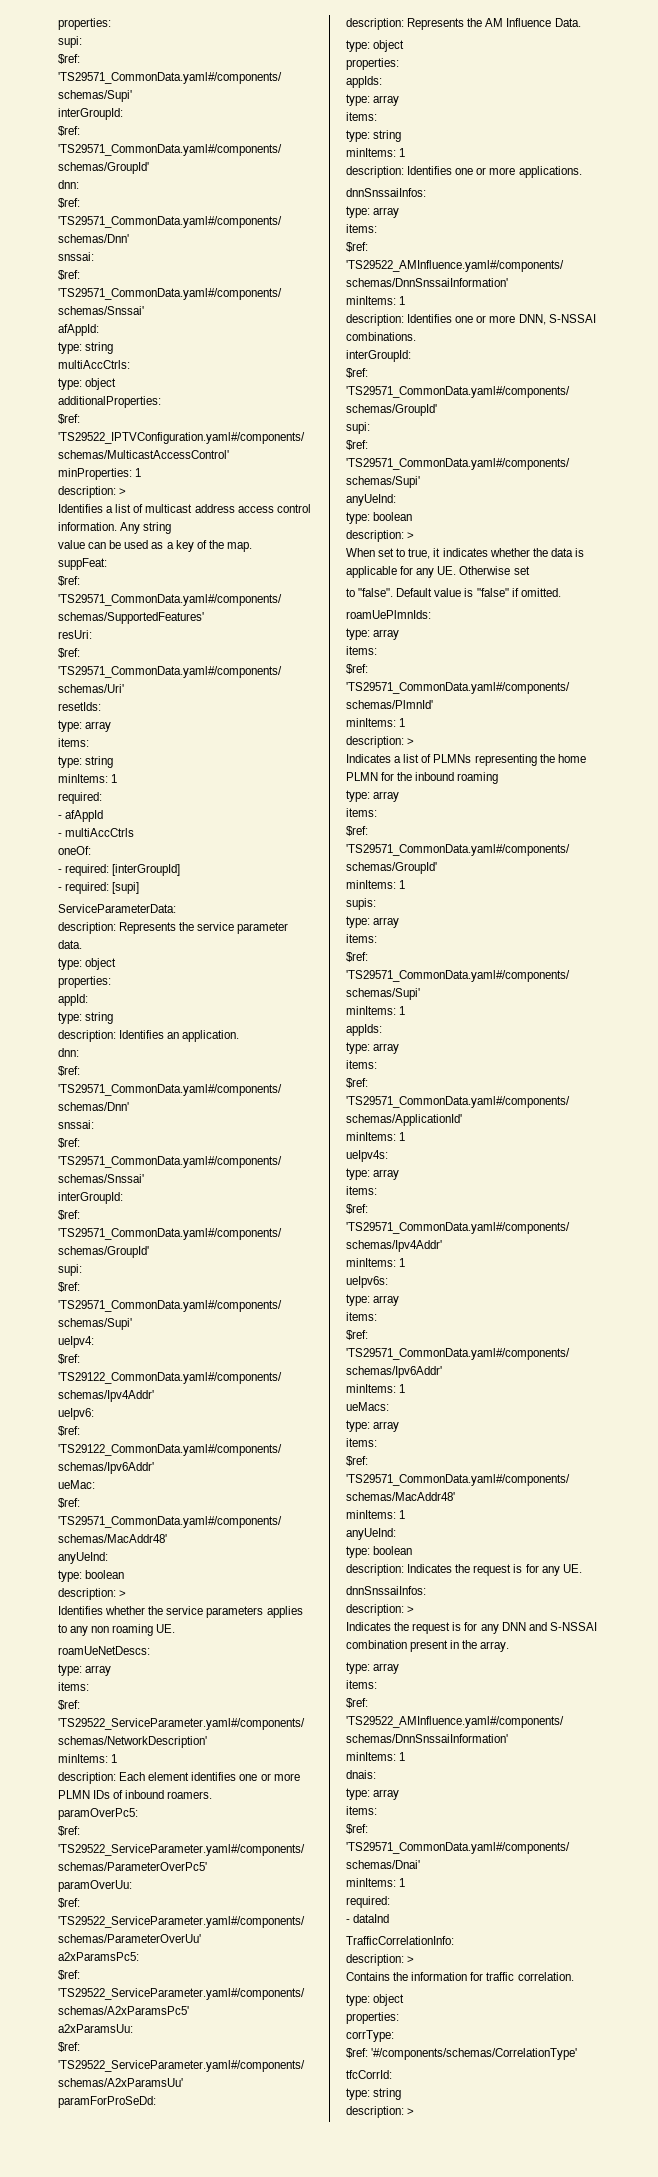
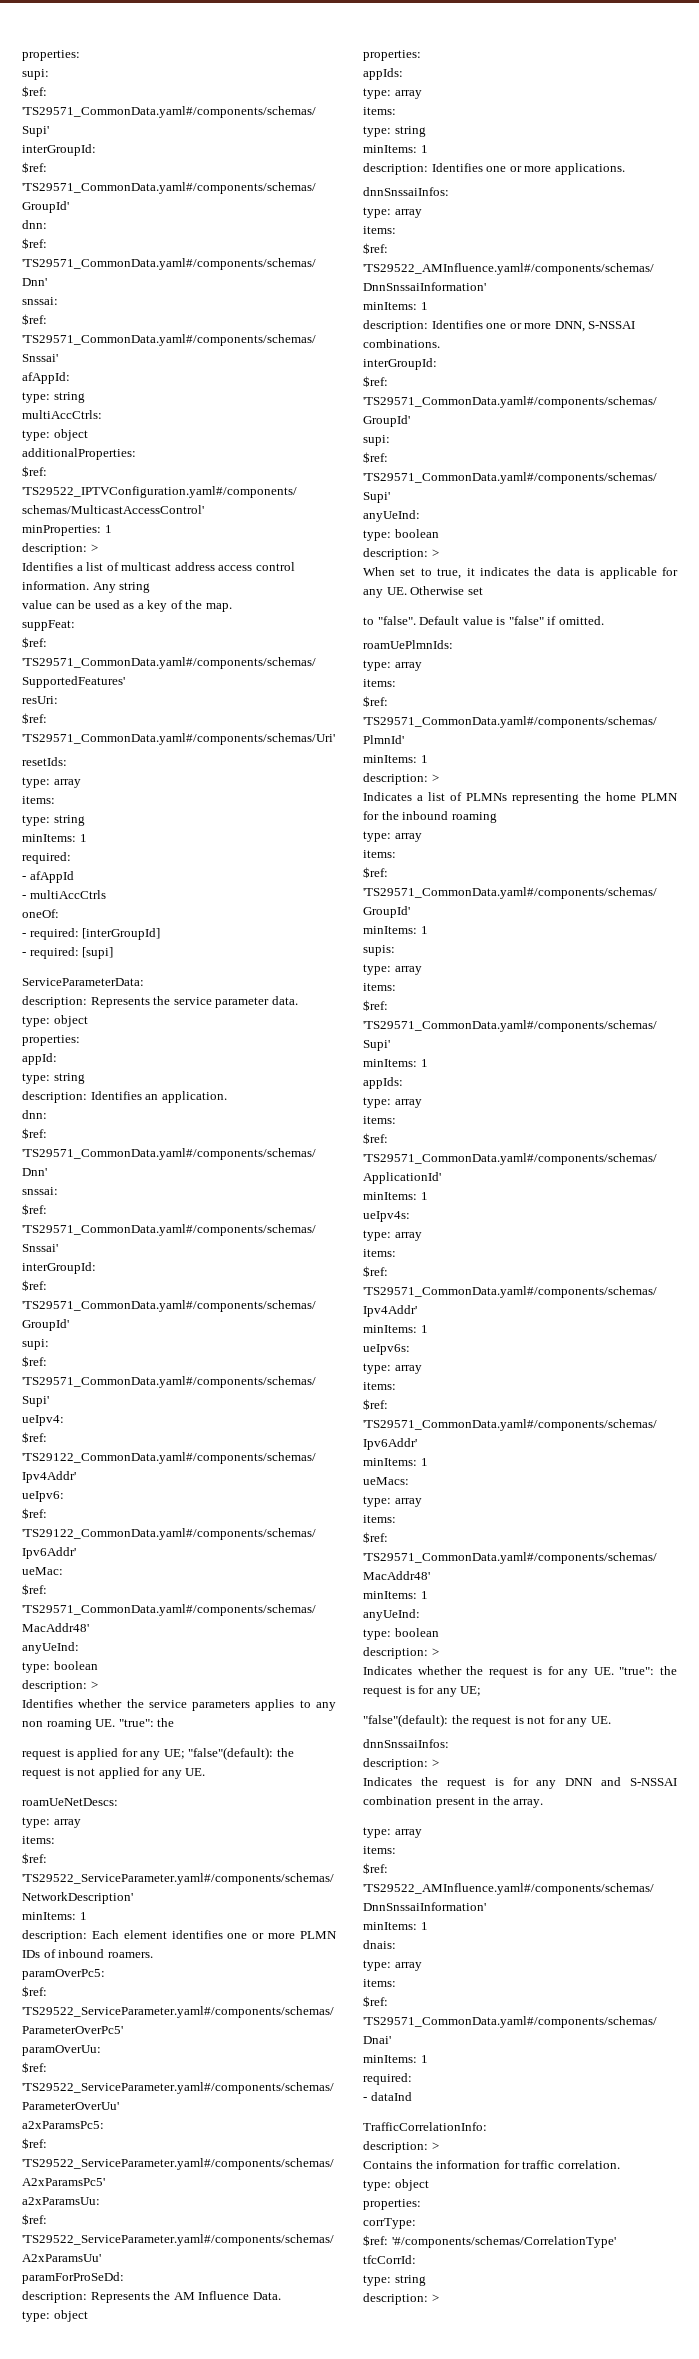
(176, 1628) none -> [118,1718,175,1727] [22,1747,294,1760] [22,1767,206,1779] "true": the // request is applied for any UE; "false"(default): the request is not applied for any UE.
[489,548,530,557] whether -> (529, 571) none
[407,1564,453,1573] Indicates -> [431,1648,439,1656] [363,1666,462,1675] > // Indicates whether
(582, 1568) none -> [619,1666,677,1675] [363,1685,482,1697] [363,1714,611,1727] "true": the request is for any UE; // "false"(default): the request is not for any UE.

